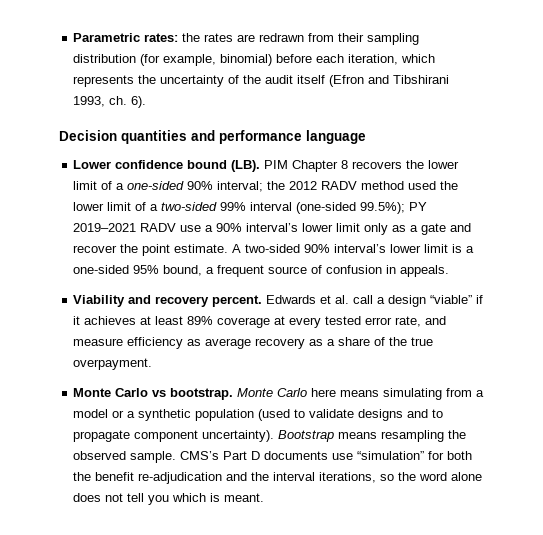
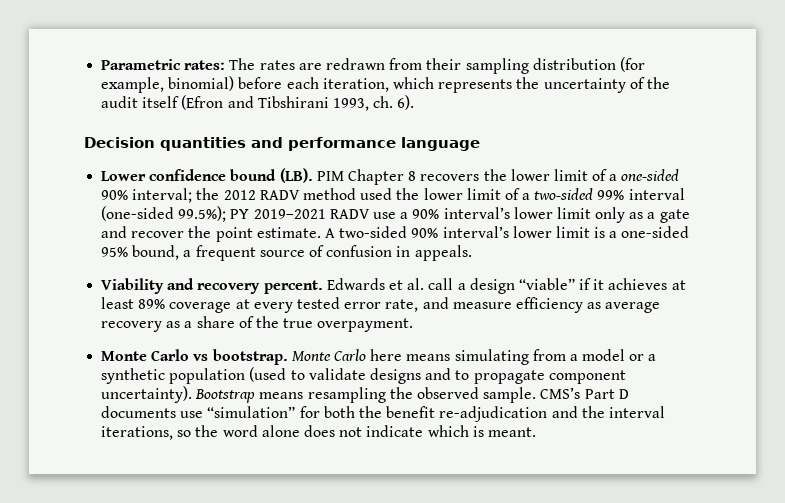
[182,33,201,42] the -> [229,58,256,70] The
[127,493,170,505] tell you -> [366,425,424,437] indicate

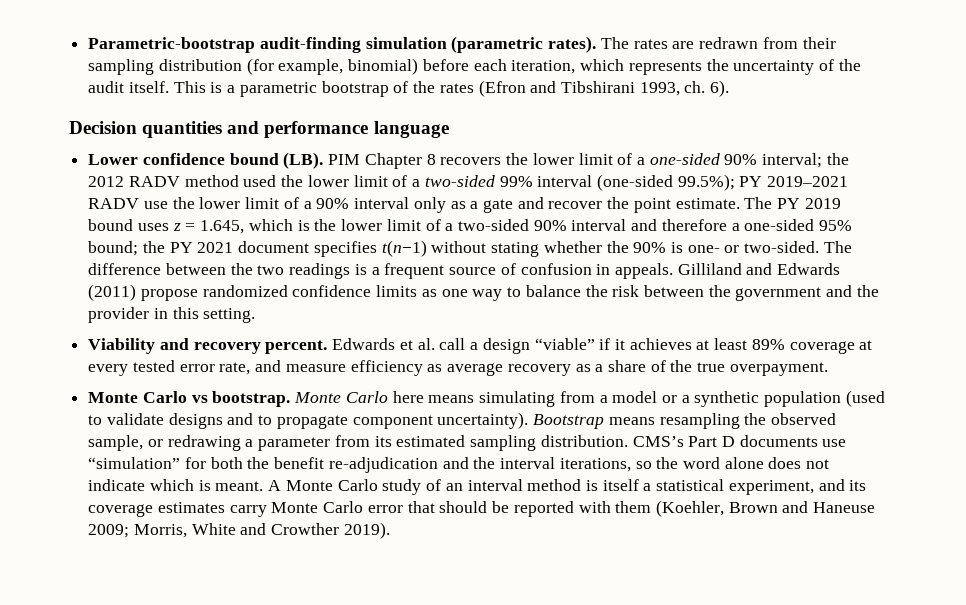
[101,59,226,70] Parametric rates: -> [88,36,597,53] Parametric-bootstrap audit-finding simulation (parametric rates).
[142,96,180,108] itself -> [128,81,474,97] itself. This is a parametric bootstrap of the rates
[400,207,591,219] a 90% interval’s lower limit -> [172,197,410,209] the lower limit of a 90% interval
[324,226,690,238] [101,245,180,260] A two-sided 90% interval’s lower limit is a one-sided 95% bound, -> [744,197,841,209] [88,219,853,234] [88,240,852,257] [88,263,367,279] The PY 2019 bound uses z = 1.645, which is the lower limit of a two-sided 90% interval and therefore a one-sided 95% bound; the PY 2021 document specifies t(n−1) without stating whether the 90% is one- or two-sided. The difference between the two readings is
(472, 253) none -> [677,263,841,275] [88,284,879,301] [88,307,256,323] Gilliland and Edwards (2011) propose randomized confidence limits as one way to balance the risk between the government and the provider in this setting.
[483,387,537,403] sample. -> [88,435,628,451] sample, or redrawing a parameter from its estimated sampling distribution.
(536, 432) none -> [268,479,867,495] [88,500,876,517] [88,522,390,539] A Monte Carlo study of an interval method is itself a statistical experiment, and its coverage estimates carry Monte Carlo error that should be reported with them (Koehler, Brown and Haneuse 2009; Morris, White and Crowther 2019).

